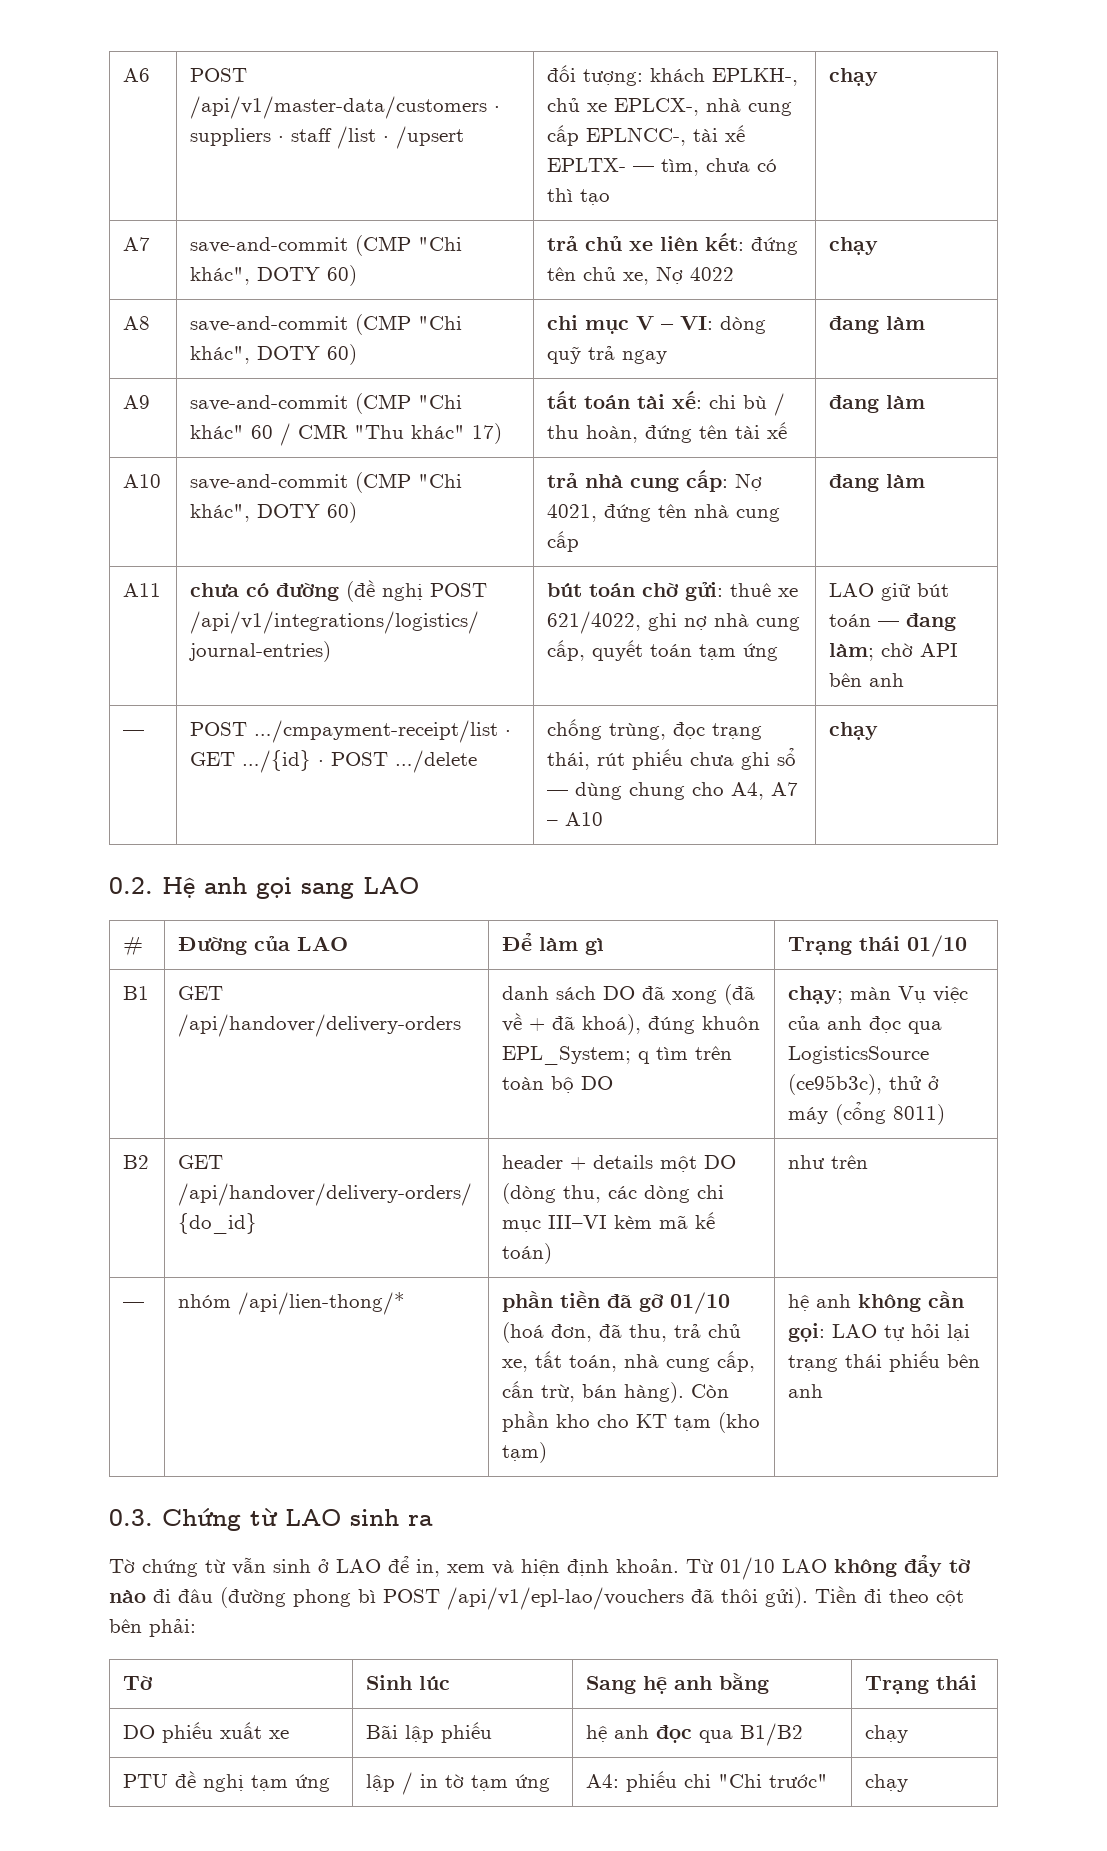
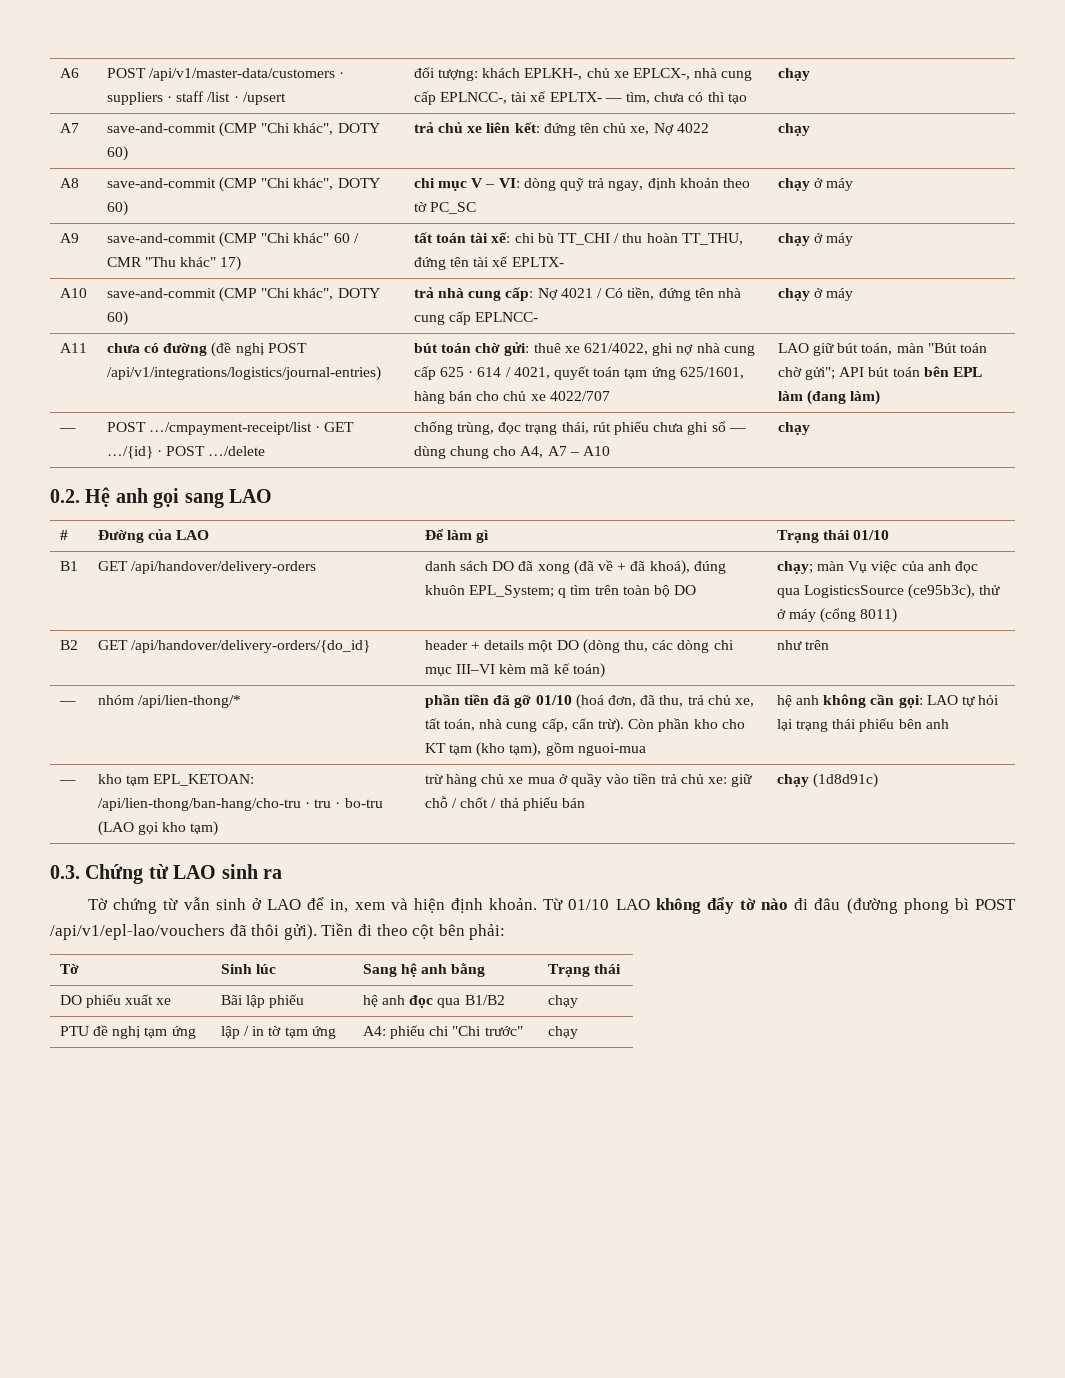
[622,350,668,364] [829,316,926,334] ngay | đang làm -> [608,178,750,191] [413,202,477,214] [777,178,854,191] ngay, định khoản theo tờ PC_SC | chạy ở máy
(768, 402) none -> [557,233,610,245] TT_CHI
[586,425,639,443] hoàn, -> [646,233,743,245] hoàn TT_THU,
[829,395,926,413] | đang làm -> [511,257,564,267] [777,233,854,246] EPLTX- | chạy ở máy
[547,504,598,522] 4021, -> [560,287,655,300] 4021 / Có tiền,
[829,474,926,492] | đang làm -> [475,312,539,322] [777,288,854,301] EPLNCC- | chạy ở máy
[547,640,779,661] [829,583,950,601] [829,613,957,631] [829,643,959,661] [829,673,905,687] cấp, quyết toán tạm ứng | LAO giữ bút toán — đang làm; chờ API bên anh -> [413,366,744,380] [413,391,610,404] [777,343,987,356] [777,366,982,380] [777,390,881,405] cấp 625 · 614 / 4021, quyết toán tạm ứng 625/1601, hàng bán cho chủ xe 4022/707 | LAO giữ bút toán, màn "Bút toán chờ gửi"; API bút toán bên EPL làm (đang làm)
[541,1382,685,1403] trừ, bán hàng). -> [597,718,624,733] trừ).
[502,1442,548,1463] tạm) -> [509,742,646,757] tạm), gồm nguoi-mua
(824, 1391) none -> [58,780,76,784] [97,774,255,786] [97,798,383,811] [97,821,219,836] [424,773,753,787] [424,796,585,811] [776,773,879,788] // — | kho tạm EPL_KETOAN: /api/lien-thong/ban-hang/cho-tru · tru · bo-tru (LAO gọi kho tạm) | trừ hàng chủ xe mua ở quầy vào tiền trả chủ xe: giữ chỗ / chốt / thả phiếu bán | chạy (1d8d91c)

